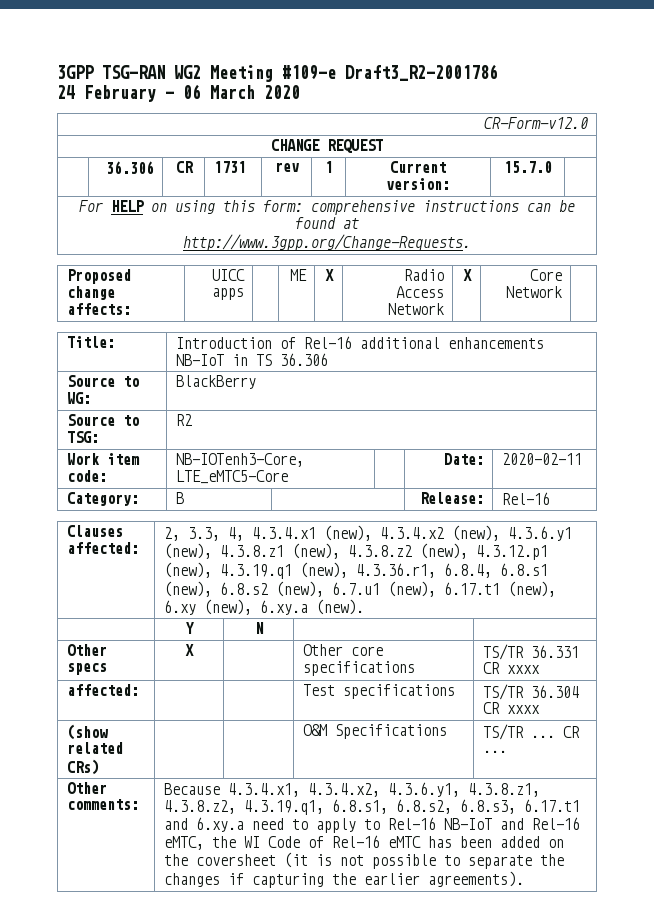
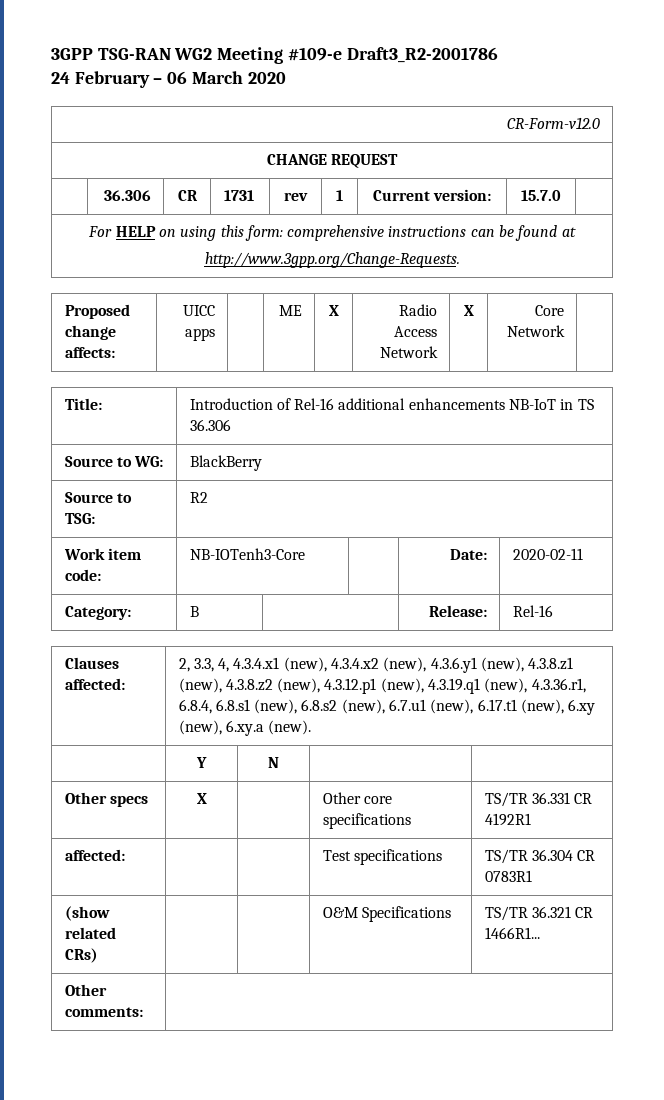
[175,453,304,467] [175,470,288,484] NB-IOTenh3-Core, LTE_eMTC5-Core -> [189,548,305,560] NB-IOTenh3-Core
[506,665,540,674] xxxx -> [484,813,531,826] 4192R1
[506,705,540,714] xxxx -> [484,870,532,882] 0783R1
[530,726,580,738] [482,750,507,753] ... CR ... -> [531,906,594,918] [484,927,540,939] 36.321 CR 1466R1...
[163,782,540,797] [163,799,580,815] [163,817,580,833] [163,835,564,850] [163,852,564,869] [163,871,524,888] Because 4.3.4.x1, 4.3.4.x2, 4.3.6.y1, 4.3.8.z1, 4.3.8.z2, 4.3.19.q1, 6.8.s1, 6.8.s2, 6.8.s3, 6.17.t1 and 6.xy.a need to apply to Rel-16 NB-IoT and Rel-16 eMTC, the WI Code of Rel-16 eMTC has been added on the coversheet (it is not possible to separate the changes if capturing the earlier agreements). -> (143, 1012) none

